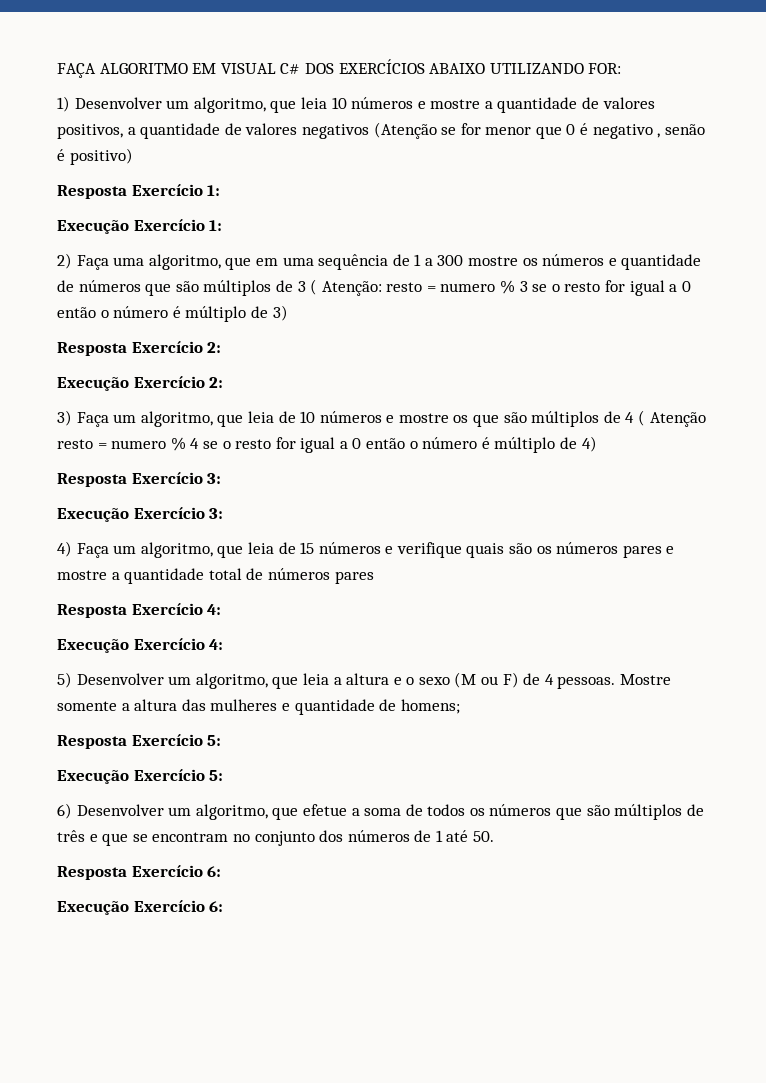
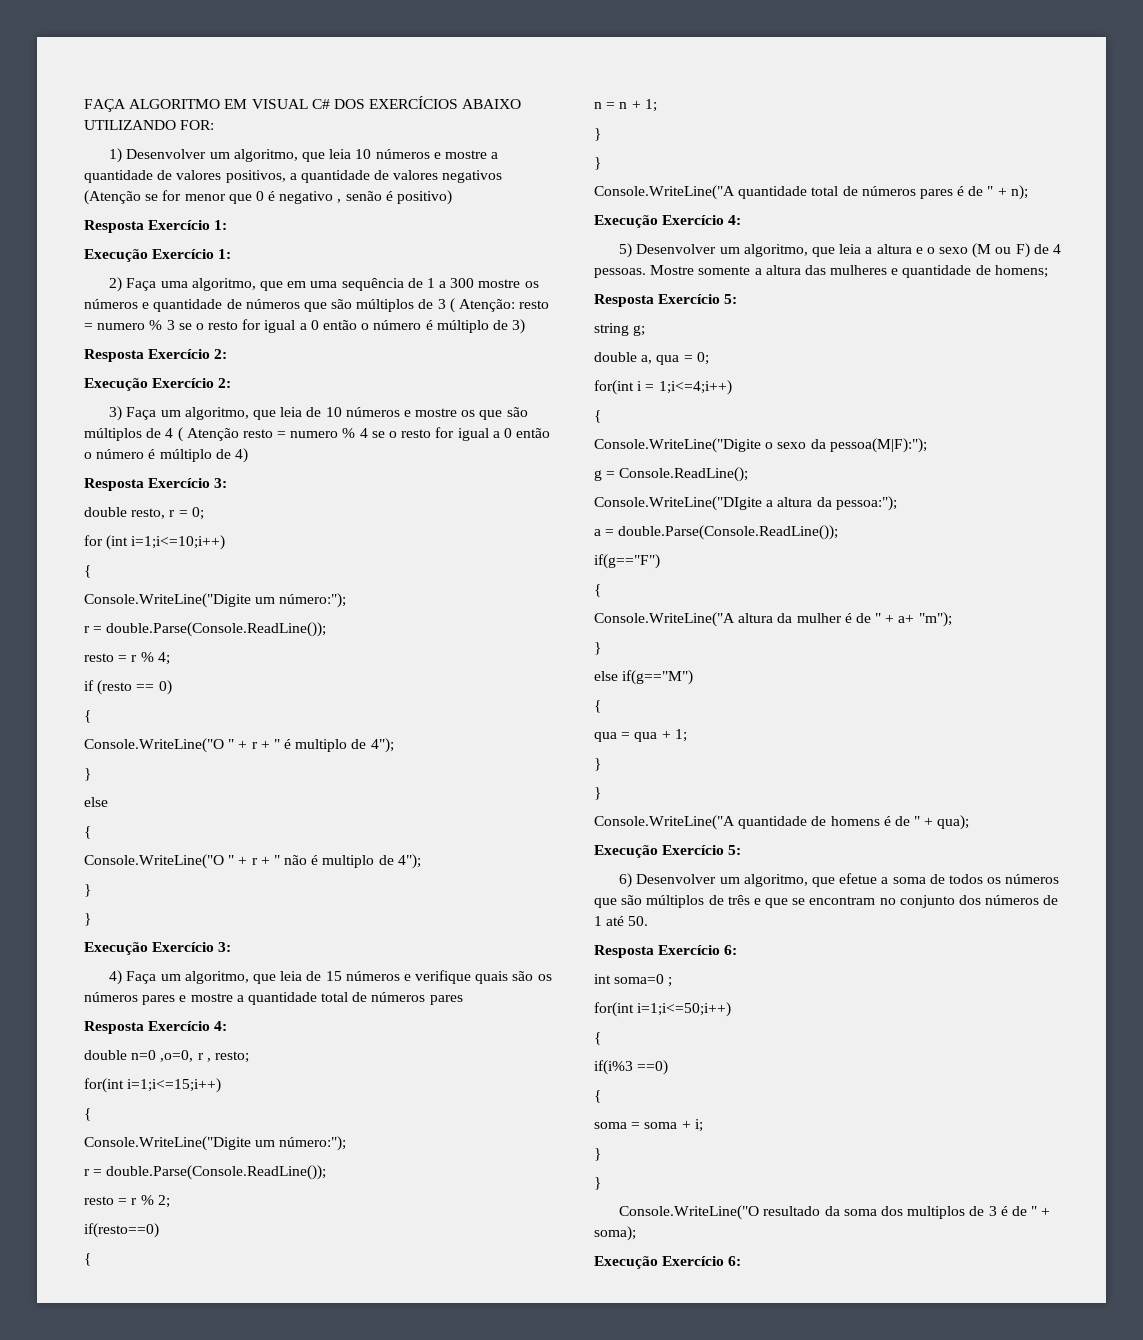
(222, 478) none -> [84,507,204,520] [84,535,226,550] [84,565,91,578] [84,593,347,608] [84,622,327,637] [84,652,170,665] [84,680,172,695] [84,710,91,723] [84,738,394,753] [84,768,91,781] [84,797,108,807] [84,826,91,839] [84,854,421,869] [84,884,91,897] [84,913,91,926] // double resto, r = 0; // for (int i=1;i<=10;i++) // { // Console.WriteLine("Digite um número:"); // r = double.Parse(Console.ReadLine()); // resto = r % 4; // if (resto == 0) // { // Console.WriteLine("O " + r + " é multiplo de 4"); // } // else // { // Console.WriteLine("O " + r + " não é multiplo de 4"); // } // }
(222, 609) none -> [84,1050,249,1063] [84,1078,222,1093] [84,1108,91,1121] [84,1136,347,1151] [84,1165,327,1180] [84,1195,170,1208] [84,1223,159,1238] [84,1253,91,1266] [594,99,657,112] [594,128,601,141] [594,157,601,170] [594,185,1028,200] // double n=0 ,o=0, r , resto; // for(int i=1;i<=15;i++) // { // Console.WriteLine("Digite um número:"); // r = double.Parse(Console.ReadLine()); // resto = r % 2; // if(resto==0) // { // n = n + 1; // } // } // Console.WriteLine("A quantidade total de números pares é de " + n);
(222, 740) none -> [594,323,646,336] [594,352,709,365] [594,380,732,395] [594,410,601,423] [594,438,927,453] [594,467,749,482] [594,496,897,511] [594,525,839,540] [594,554,660,569] [594,584,601,597] [594,612,952,627] [594,642,601,655] [594,670,694,685] [594,700,601,713] [594,729,687,742] [594,758,601,771] [594,787,601,800] [594,815,970,830] // string g; // double a, qua = 0; // for(int i = 1;i<=4;i++) // { // Console.WriteLine("Digite o sexo da pessoa(M|F):"); // g = Console.ReadLine(); // Console.WriteLine("DIgite a altura da pessoa:"); // a = double.Parse(Console.ReadLine()); // if(g=="F") // { // Console.WriteLine("A altura da mulher é de " + a+ "m"); // } // else if(g=="M") // { // qua = qua + 1; // } // } // Console.WriteLine("A quantidade de homens é de " + qua);
(222, 871) none -> [594,974,673,987] [594,1002,732,1017] [594,1032,601,1045] [594,1060,669,1075] [594,1090,601,1103] [594,1119,703,1132] [594,1148,601,1161] [594,1177,601,1190] [619,1205,1051,1220] [594,1226,636,1241] // int soma=0 ; // for(int i=1;i<=50;i++) // { // if(i%3 ==0) // { // soma = soma + i; // } // } // Console.WriteLine("O resultado da soma dos multiplos de 3 é de " + soma);

